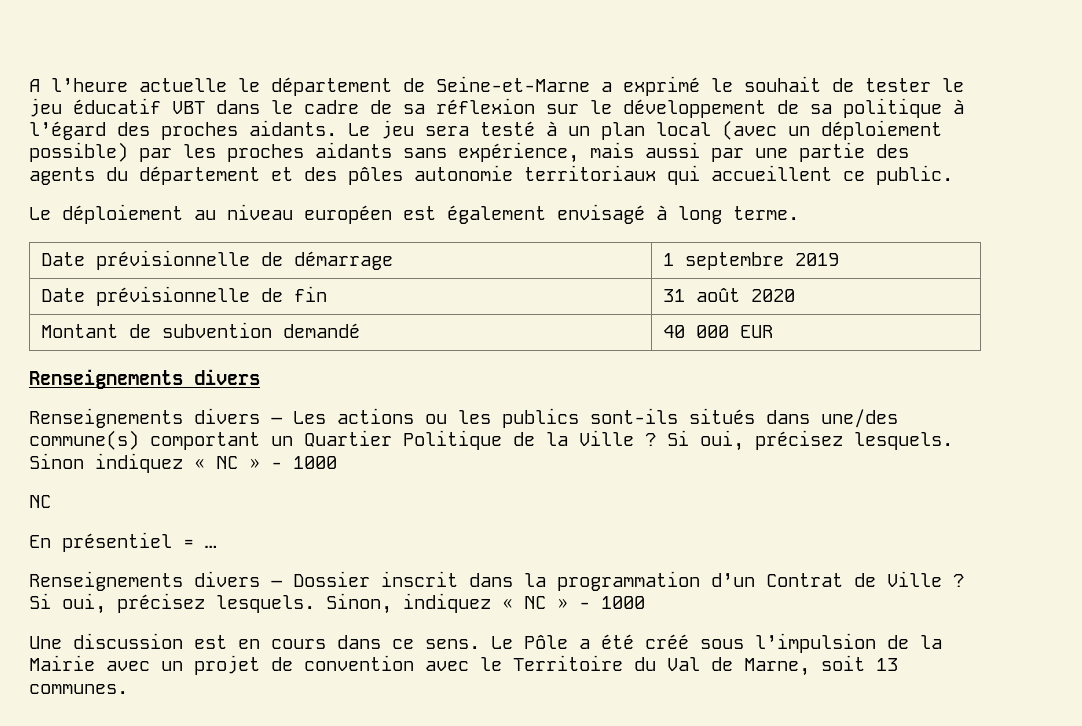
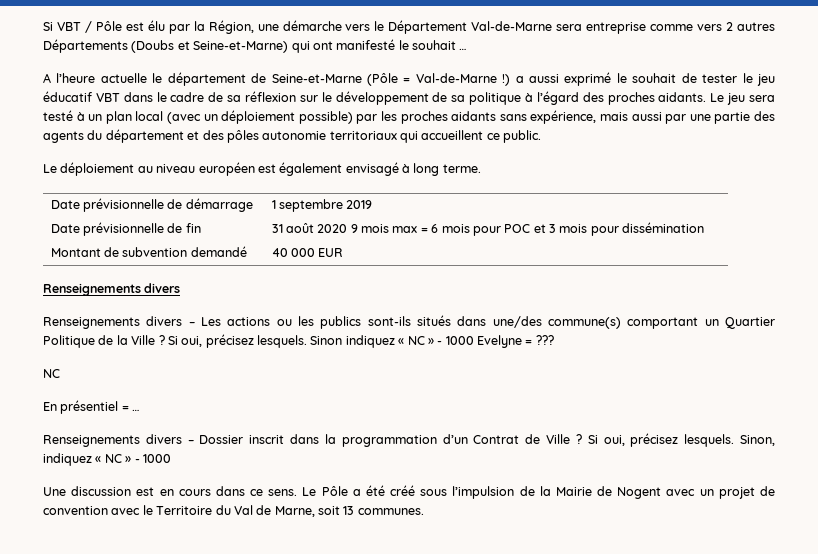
(29, 85) none -> [43,20,776,34] [43,39,467,53] Si VBT / Pôle est élu par la Région, une démarche vers le Département Val-de-Marne sera entreprise comme vers 2 autres Départements (Doubs et Seine-et-Marne) qui ont manifesté le souhait … //
[601,82,612,92] a -> [366,73,560,86] (Pôle = Val-de-Marne !) a aussi
(795, 295) none -> [350,222,705,236] 9 mois max = 6 mois pour POC et 3 mois pour dissémination
(337, 462) none -> [477,335,554,348] Evelyne = ???
(95, 663) none -> [597,486,662,499] de Nogent

